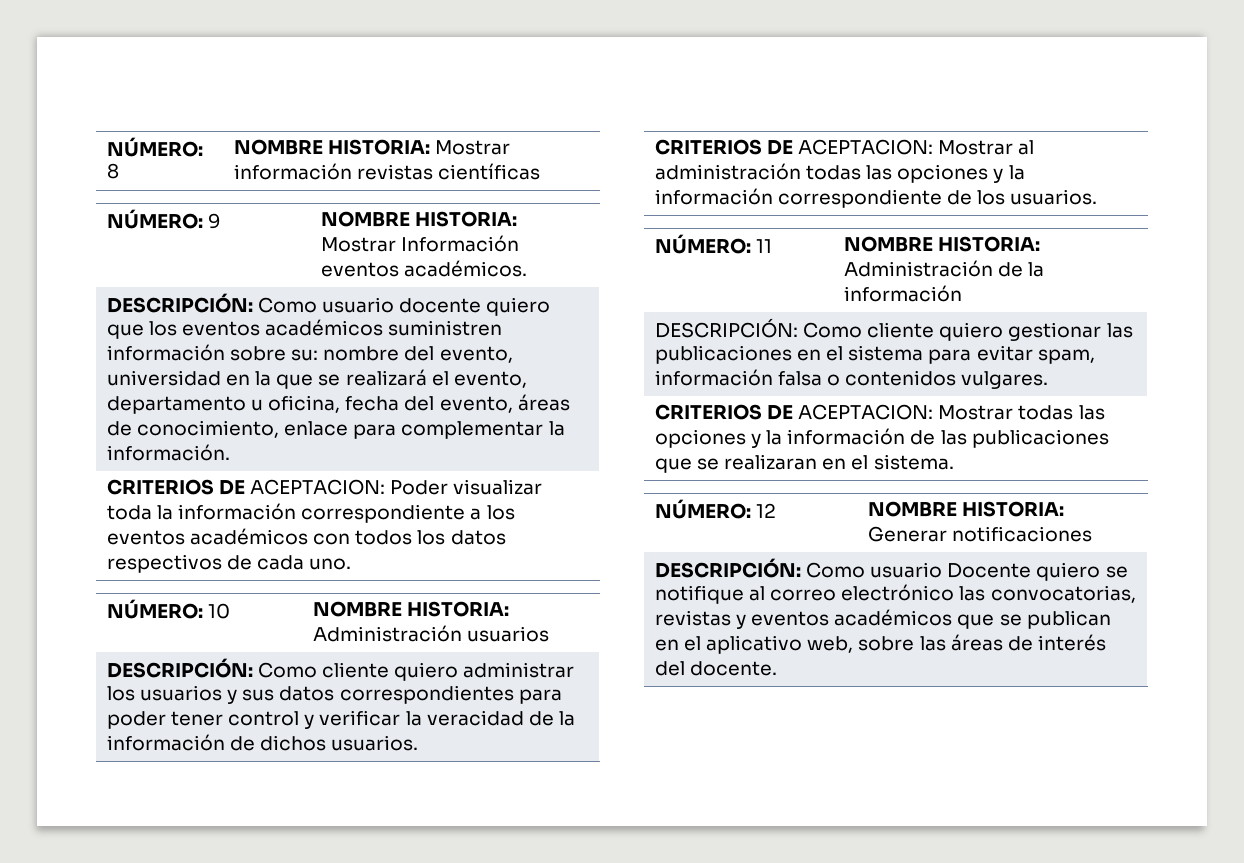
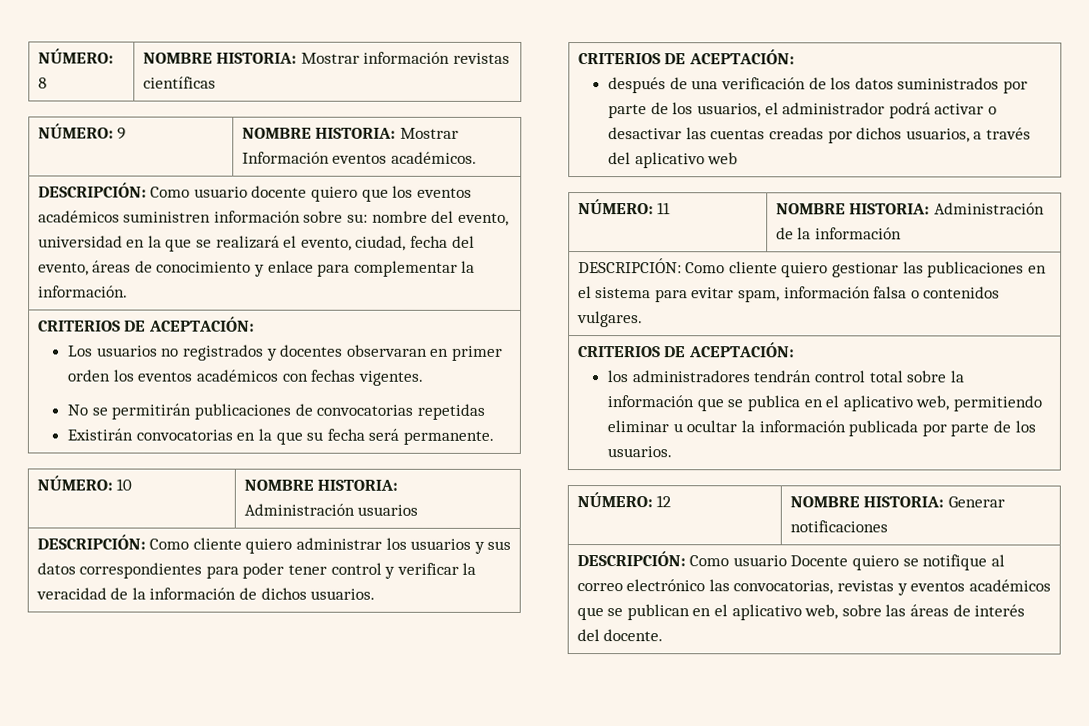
[106,395,341,414] departamento u oficina, -> [355,235,407,251] ciudad,
[137,420,280,438] conocimiento, -> [156,261,265,277] conocimiento y
[250,479,543,495] [106,503,515,523] [106,528,506,545] [106,554,352,573] ACEPTACION: Poder visualizar toda la información correspondiente a los eventos académicos con todos los datos respectivos de cada uno. -> [148,316,255,332] [68,344,503,361] [67,369,423,386] [67,403,485,420] [67,428,494,445] ACEPTACIÓN: // Los usuarios no registrados y docentes observaran en primer orden los eventos académicos con fechas vigentes. // No se permitirán publicaciones de convocatorias repetidas // Existirán convocatorias en la que su fecha será permanente.
[798,139,1035,155] [654,163,1025,183] [654,188,1098,208] ACEPTACION: Mostrar al administración todas las opciones y la información correspondiente de los usuarios. -> [688,49,795,65] [608,77,1028,94] [608,102,997,119] [608,127,1031,144] [608,152,739,169] ACEPTACIÓN: // después de una verificación de los datos suministrados por parte de los usuarios, el administrador podrá activar o desactivar las cuentas creadas por dichos usuarios, a través del aplicativo web
[798,404,1105,420] [654,428,1109,448] [654,454,954,473] ACEPTACION: Mostrar todas las opciones y la información de las publicaciones que se realizaran en el sistema. -> [688,342,795,358] [607,370,964,383] [607,395,1042,412] [607,420,1036,437] [607,446,673,458] ACEPTACIÓN: // los administradores tendrán control total sobre la información que se publica en el aplicativo web, permitiendo eliminar u ocultar la información publicada por parte de los usuarios.

